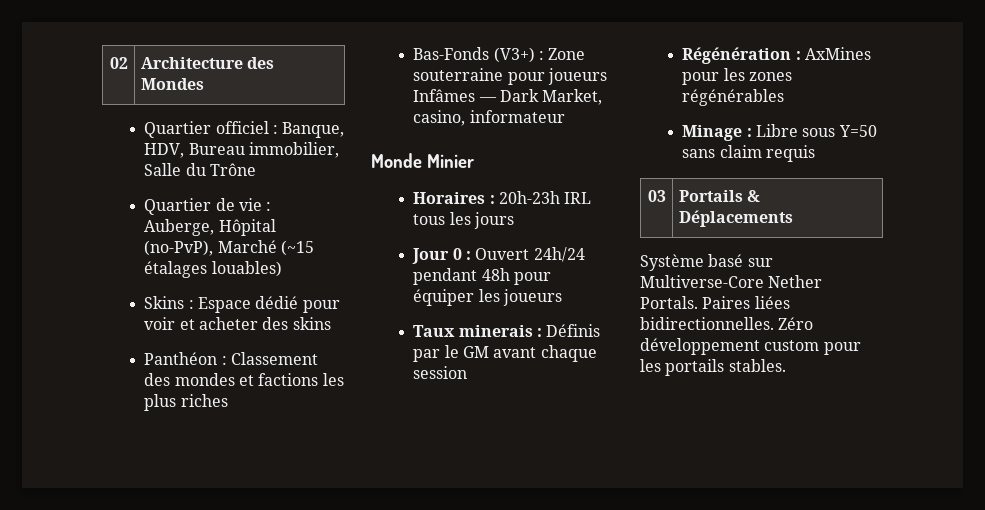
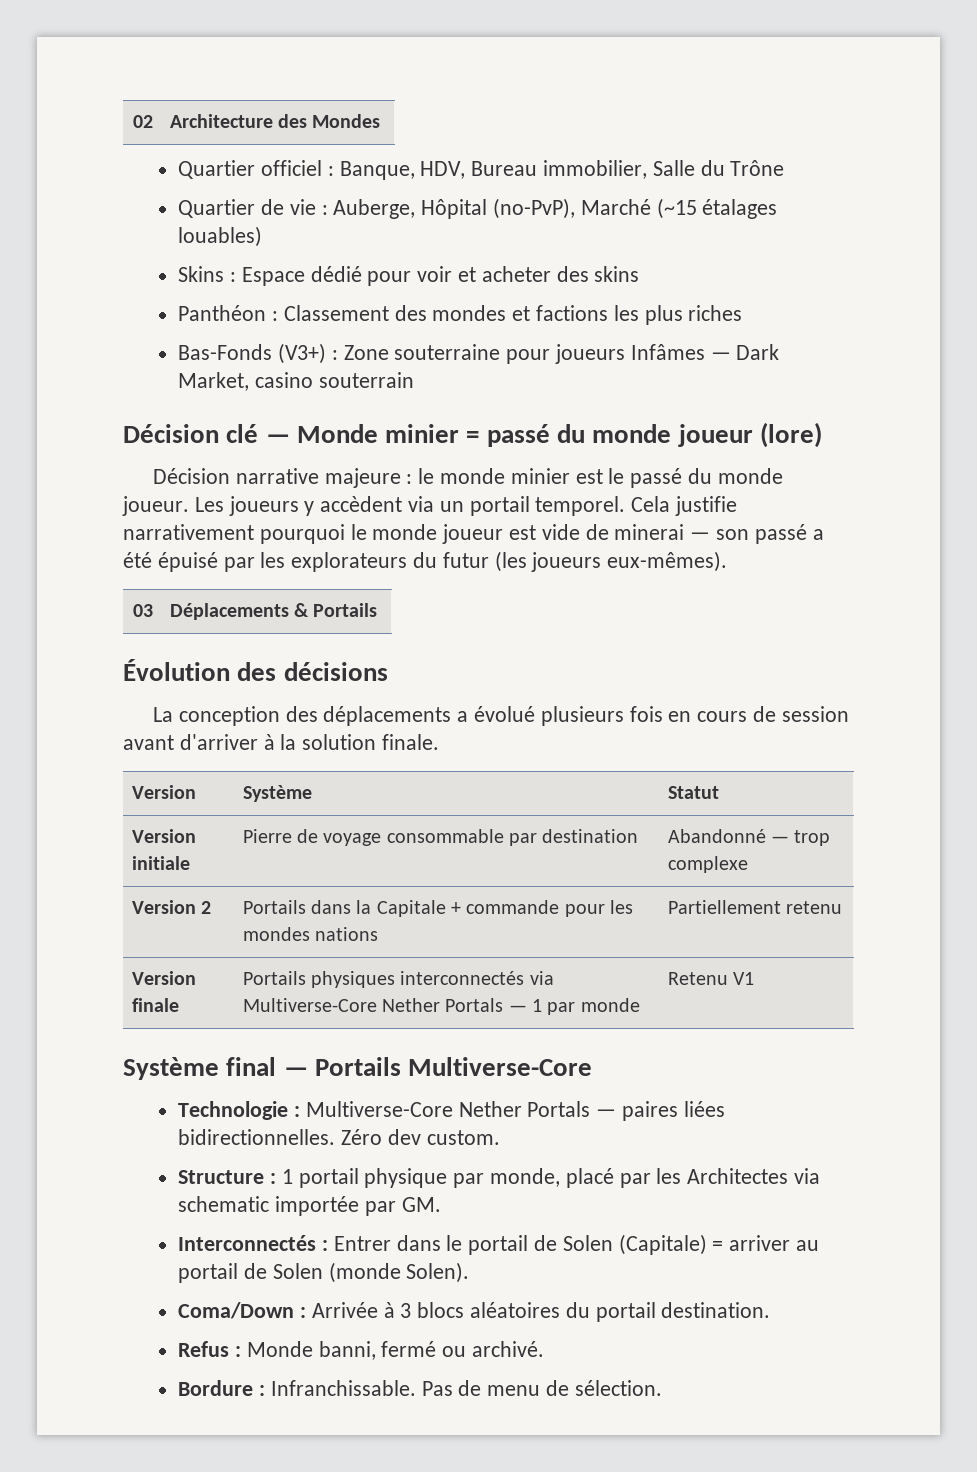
[413,110,565,126] [371,153,474,168] [413,191,592,204] [413,212,514,229] [412,247,585,264] [413,268,551,285] [413,289,562,306] [413,324,601,337] [413,345,597,362] [413,366,468,379] [682,47,871,64] [682,68,792,85] [682,89,785,106] [682,124,877,141] [682,145,815,162] casino, informateur // Monde Minier // Horaires : 20h-23h IRL tous les jours // Jour 0 : Ouvert 24h/24 pendant 48h pour équiper les joueurs // Taux minerais : Définis par le GM avant chaque session // Régénération : AxMines pour les zones régénérables // Minage : Libre sous Y=50 sans claim requis -> [255,372,414,388] [123,422,822,448] [152,468,783,488] [122,496,738,516] [123,524,824,544] [123,551,728,572] casino souterrain // Décision clé — Monde minier = passé du monde joueur (lore) // Décision narrative majeure : le monde minier est le passé du monde joueur. Les joueurs y accèdent via un portail temporel. Cela justifie narrativement pourquoi le monde joueur est vide de minerai — son passé a été épuisé par les explorateurs du futur (les joueurs eux-mêmes).
[678,190,761,202] [678,210,793,227] [640,254,773,271] [640,275,823,288] [640,296,790,309] [640,317,814,330] [640,338,861,355] [640,359,786,376] Portails & Déplacements // Système basé sur Multiverse-Core Nether Portals. Paires liées bidirectionnelles. Zéro développement custom pour les portails stables. -> [169,603,378,620] [123,659,388,681] [152,706,849,726] [123,734,440,750] [131,785,196,799] [242,785,312,802] [667,786,719,799] [131,829,196,843] [131,856,190,870] [242,829,639,846] [667,829,831,846] [667,856,748,873] [131,900,212,914] [242,900,633,917] [242,927,379,941] [667,900,843,914] [131,971,196,985] [131,998,179,1012] [242,971,554,988] [242,998,640,1015] [667,972,755,985] [123,1057,593,1080] [178,1101,725,1121] [178,1129,500,1145] [178,1168,821,1188] [178,1196,441,1216] [178,1234,820,1255] [178,1262,470,1283] [178,1302,771,1322] [178,1341,545,1360] [178,1380,662,1396] Déplacements & Portails // Évolution des décisions // La conception des déplacements a évolué plusieurs fois en cours de session avant d'arriver à la solution finale. // Version | Système | Statut // Version initiale | Pierre de voyage consommable par destination | Abandonné — trop complexe // Version 2 | Portails dans la Capitale + commande pour les mondes nations | Partiellement retenu // Version finale | Portails physiques interconnectés via Multiverse-Core Nether Portals — 1 par monde | Retenu V1 // Système final — Portails Multiverse-Core // Technologie : Multiverse-Core Nether Portals — paires liées bidirectionnelles. Zéro dev custom. // Structure : 1 portail physique par monde, placé par les Architectes via schematic importée par GM. // Interconnectés : Entrer dans le portail de Solen (Capitale) = arriver au portail de Solen (monde Solen). // Coma/Down : Arrivée à 3 blocs aléatoires du portail destination. // Refus : Monde banni, fermé ou archivé. // Bordure : Infranchissable. Pas de menu de sélection.

